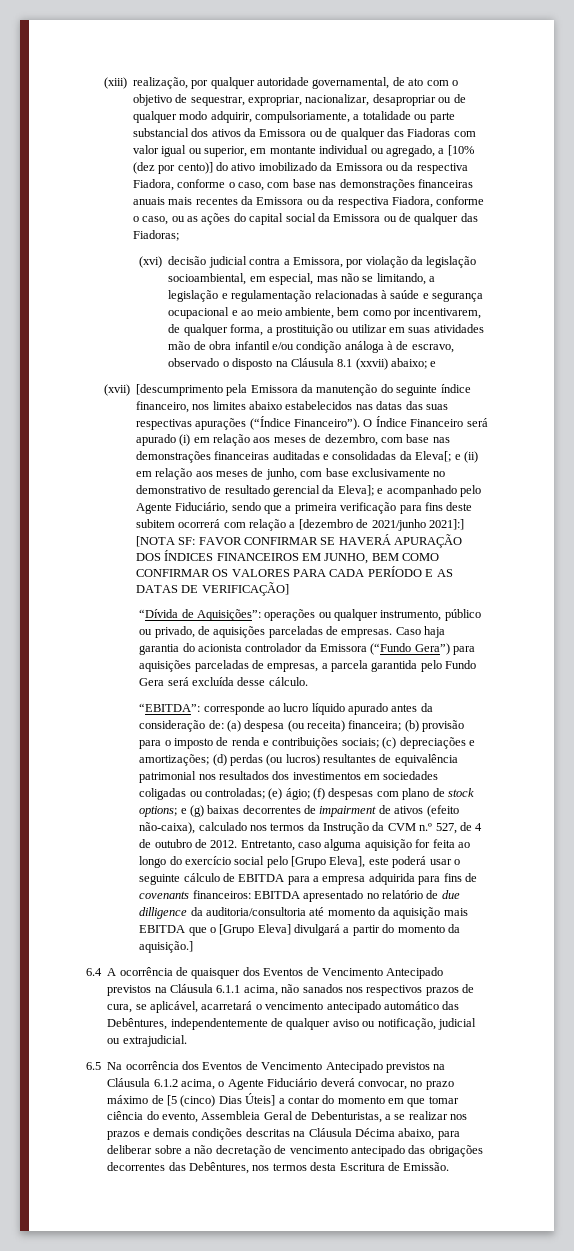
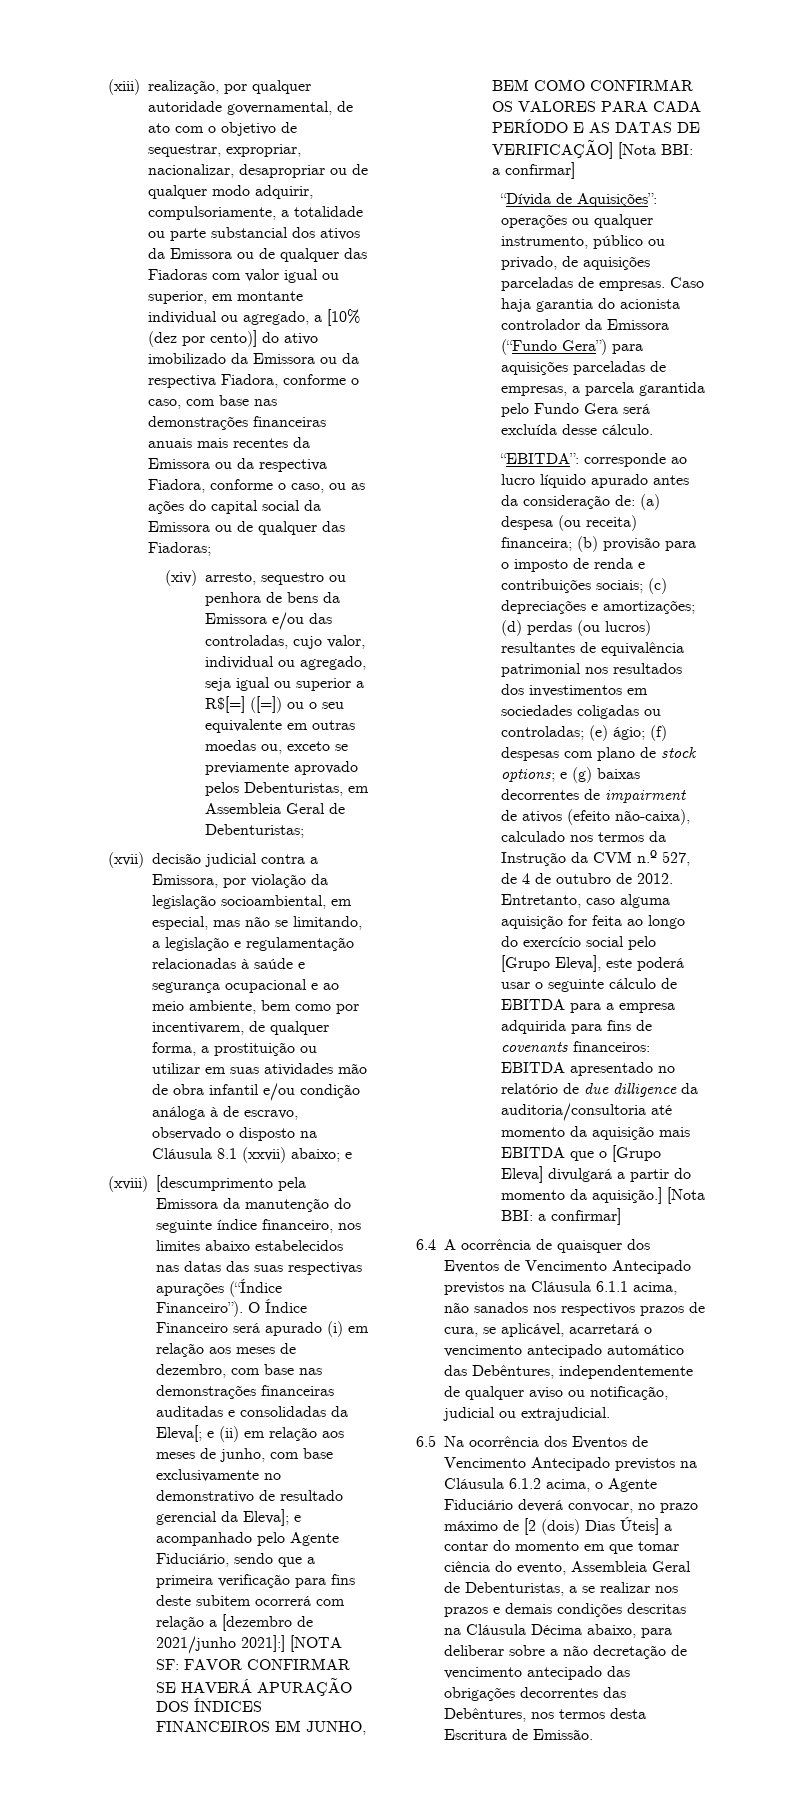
[139,256,163,268] (xvi) -> [165,570,347,586] [205,592,341,606] [205,612,333,630] [205,635,366,649] [205,656,367,670] [205,677,365,691] [205,696,345,713] [205,719,356,733] [205,740,349,754] [205,761,359,775] [205,782,370,796] [205,803,346,814] [205,824,305,838] [108,852,145,868] (xiv) arresto, sequestro ou penhora de bens da Emissora e/ou das controladas, cujo valor, individual ou agregado, seja igual ou superior a R$[=] ([=]) ou o seu equivalente em outras moedas ou, exceto se previamente aprovado pelos Debenturistas, em Assembleia Geral de Debenturistas; // (xvii)
[103,384,130,396] (xvii) -> [108,1176,149,1192] (xviii)
(289, 589) none -> [618,142,694,159] [492,162,576,179] [Nota BBI: a confirmar]
(194, 947) none -> [667,1187,706,1204] [501,1208,622,1225] [Nota BBI: a confirmar]
[167,1095,216,1107] [5 (cinco) -> [524,1518,581,1535] [2 (dois)

